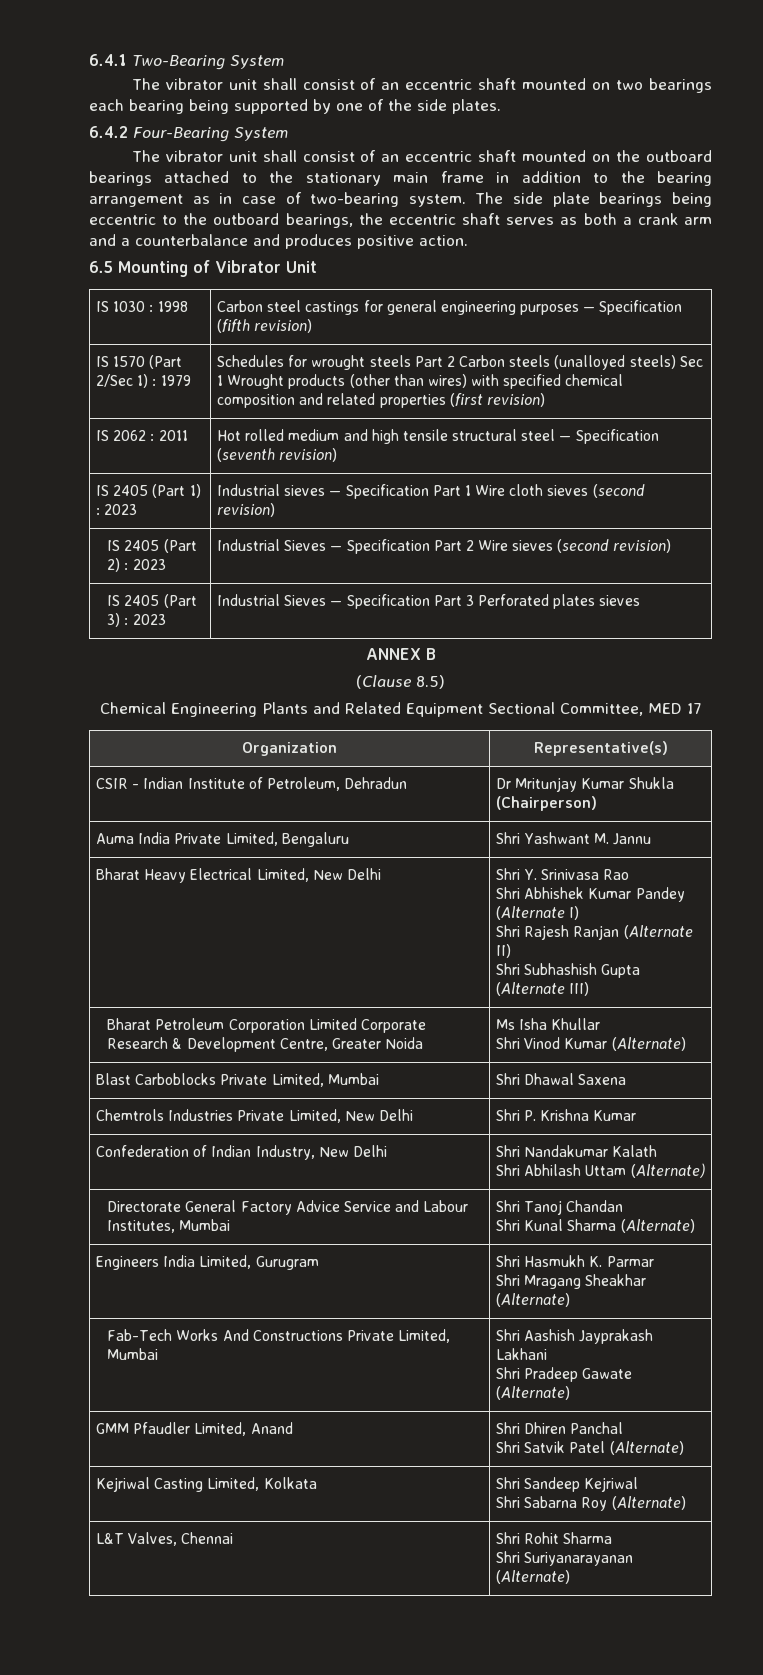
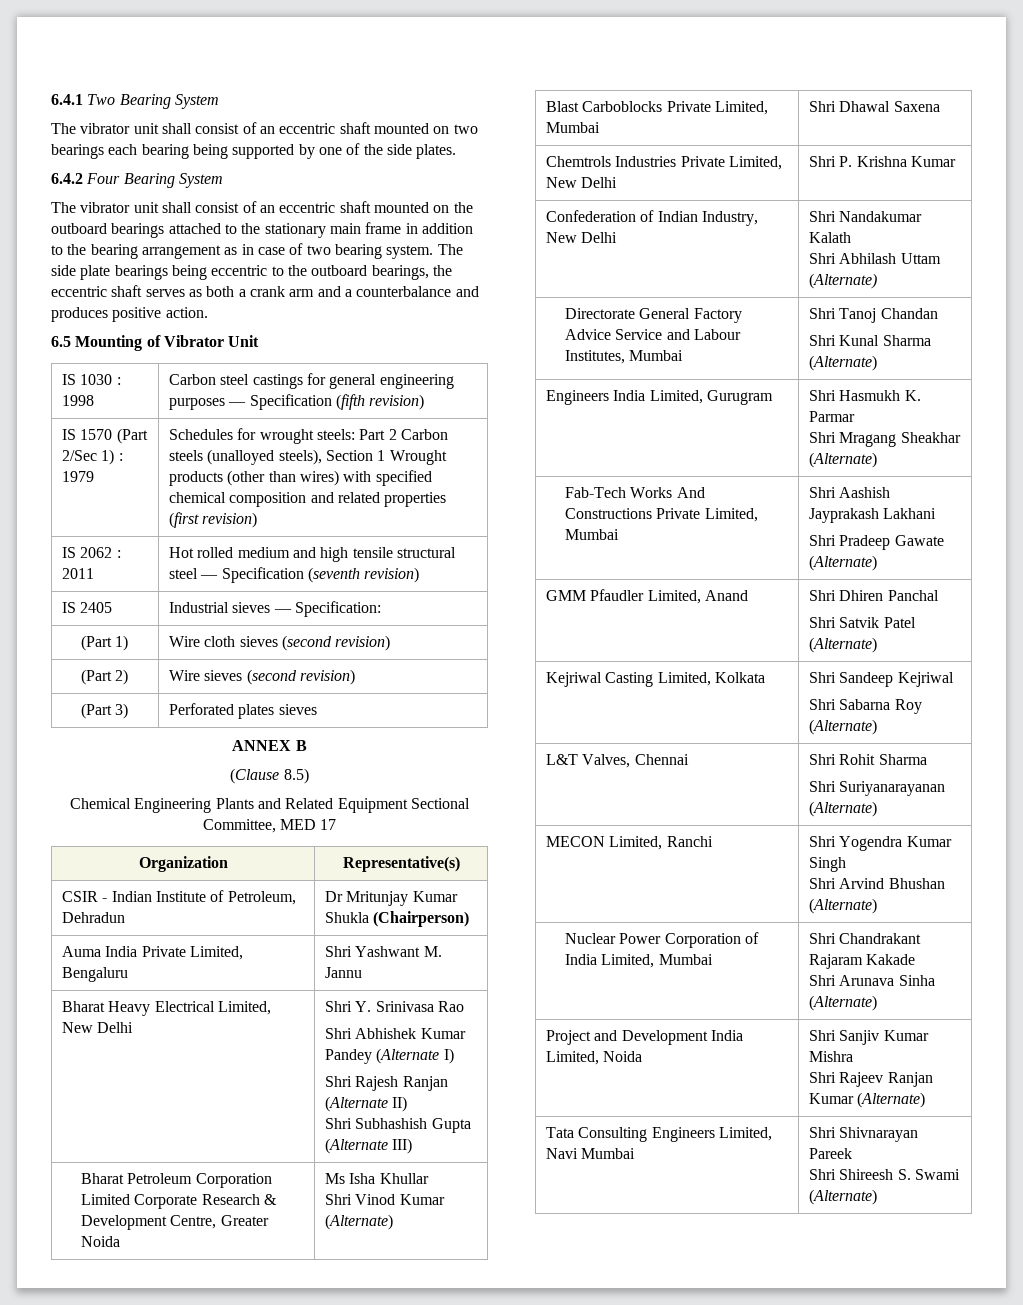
[132,55,225,70] Two-Bearing -> [87,94,171,109] Two Bearing
[133,127,229,142] Four-Bearing -> [86,173,175,188] Four Bearing
[310,192,400,207] two-bearing -> [306,244,382,259] two bearing
[369,355,411,367] steels -> [317,429,356,440] steels:
[629,355,703,369] steels) Sec -> [278,449,374,465] steels), Section
[152,484,201,498] [95,504,138,515] (Part 1) : 2023 -> (113, 607) none
[345,484,471,499] Specification Part 1 -> [295,601,382,617] [81,635,129,651] Specification: // (Part 1) |
[107,540,160,551] IS 2405 -> (391, 643) none
[124,559,166,570] [216,539,474,554] : 2023 | Industrial Sieves — Specification Part 2 -> (129, 677) |
[107,595,160,606] IS 2405 -> (356, 677) none
[124,614,166,625] [216,594,474,609] : 2023 | Industrial Sieves — Specification Part 3 -> (129, 711) |
(570, 1577) none -> [546,836,713,850] [809,836,952,851] [809,857,847,872] [809,878,945,889] [809,898,878,914] [565,932,760,948] [565,954,713,968] [809,933,922,944] [809,954,916,969] [809,975,935,986] [809,995,878,1011] [546,1030,744,1045] [546,1051,643,1065] [809,1030,929,1045] [809,1051,854,1062] [809,1072,933,1087] [809,1092,926,1108] [546,1127,773,1142] [546,1148,636,1159] [809,1127,919,1142] [809,1148,853,1159] [809,1169,961,1180] [809,1189,878,1205] // MECON Limited, Ranchi | Shri Yogendra Kumar Singh // Shri Arvind Bhushan (Alternate) // Nuclear Power Corporation of India Limited, Mumbai | Shri Chandrakant Rajaram Kakade // Shri Arunava Sinha (Alternate) // Project and Development India Limited, Noida | Shri Sanjiv Kumar Mishra // Shri Rajeev Ranjan Kumar (Alternate) // Tata Consulting Engineers Limited, Navi Mumbai | Shri Shivnarayan Pareek // Shri Shireesh S. Swami (Alternate)

